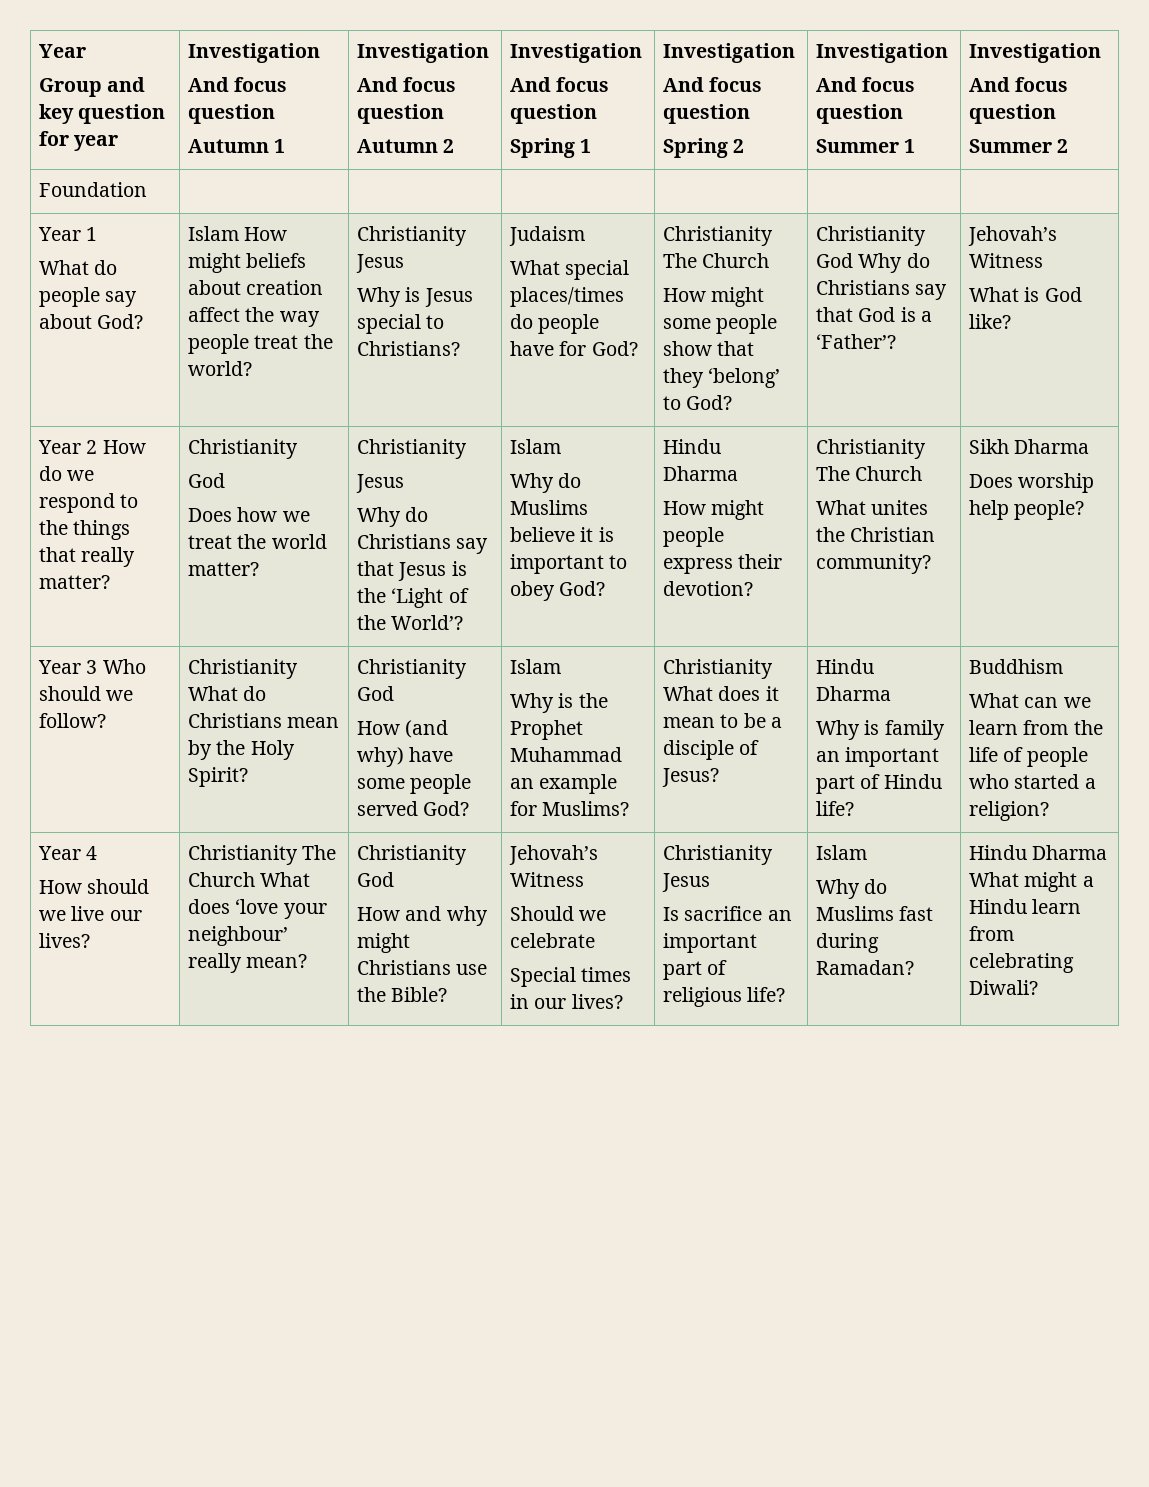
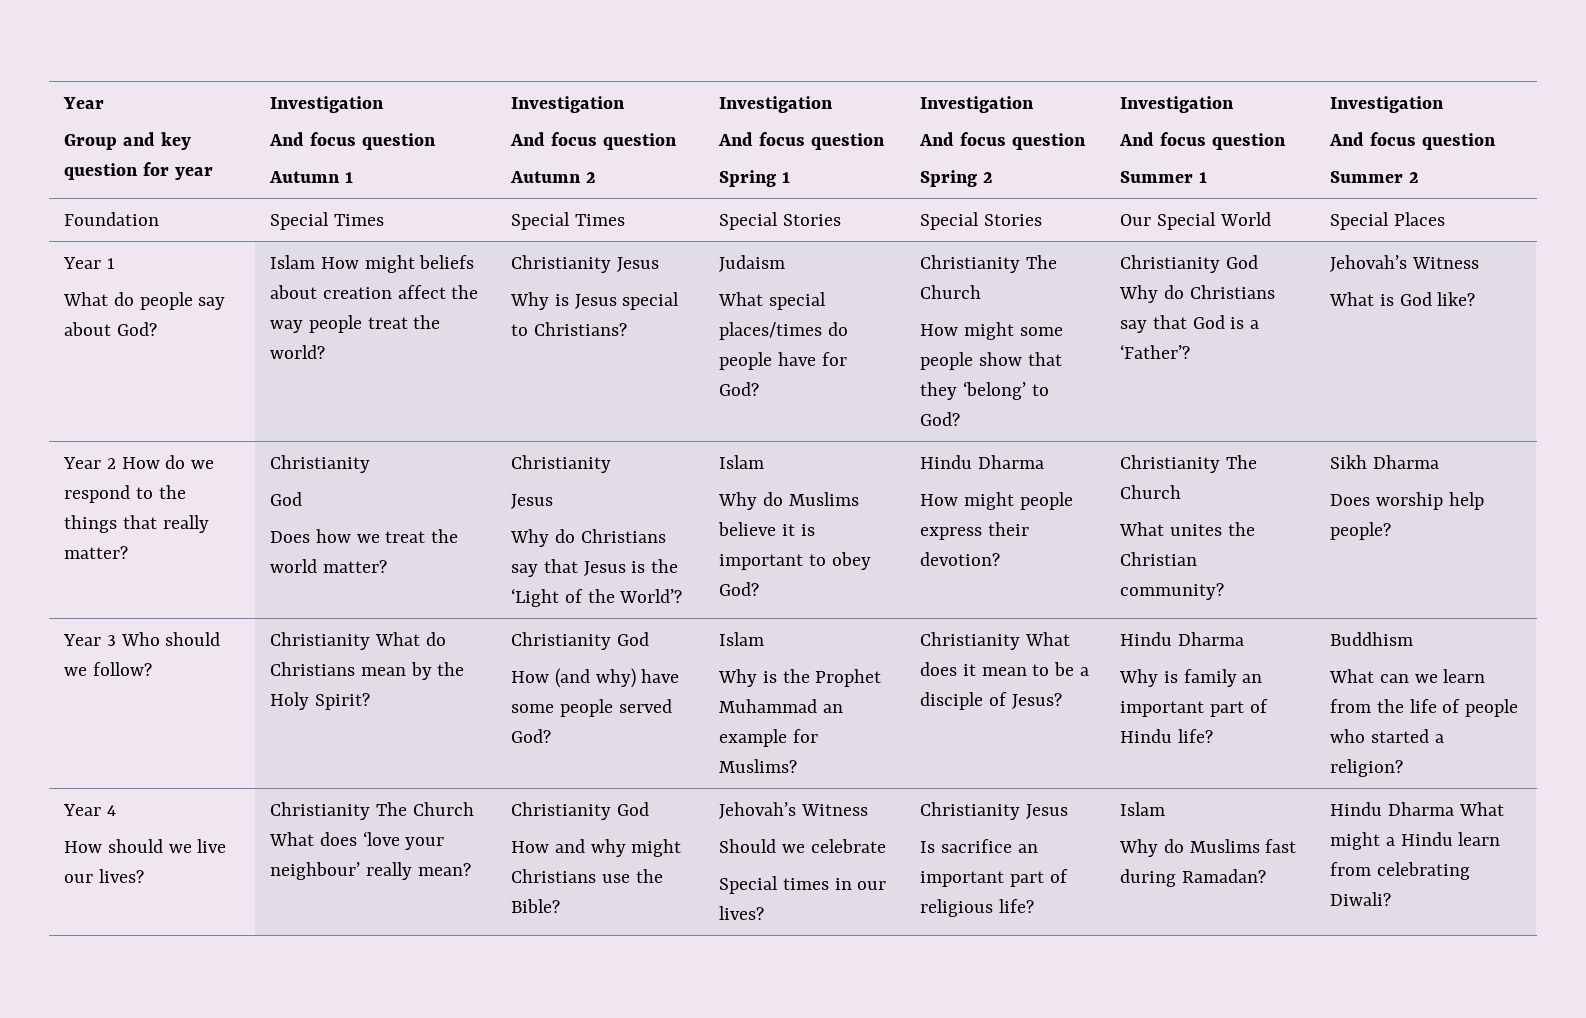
(148, 189) | | | | | -> [270,212,384,230] [511,212,625,230] [719,212,841,230] [920,212,1042,230] [1120,212,1271,230] [1330,212,1445,230] Special Times | Special Times | Special Stories | Special Stories | Our Special World | Special Places

